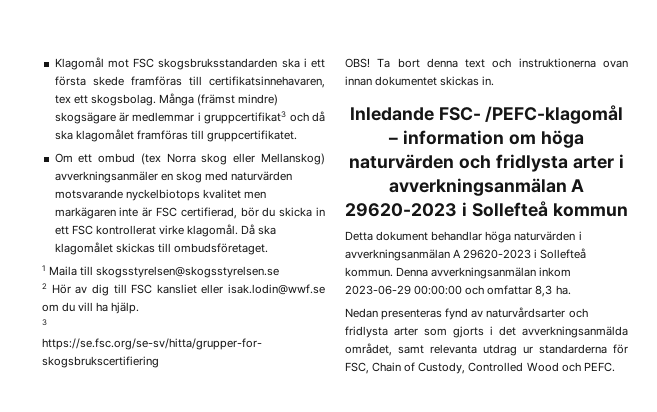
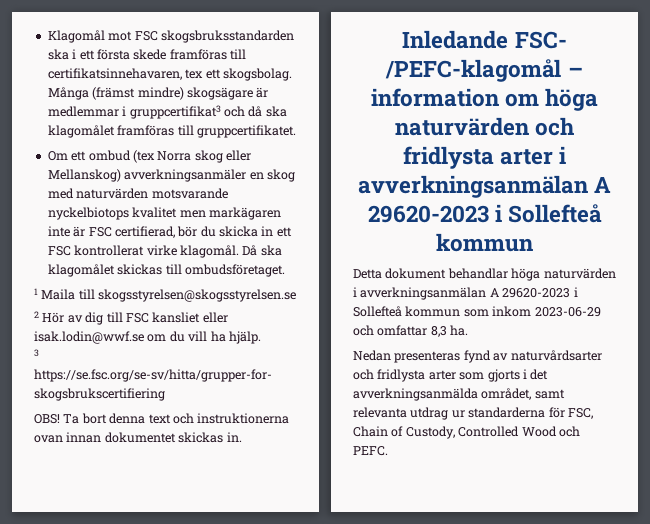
[345,267,537,279] kommun. Denna avverkningsanmälan -> [405,306,489,317] kommun som
[414,285,463,295] 00:00:00 -> (601, 312) none

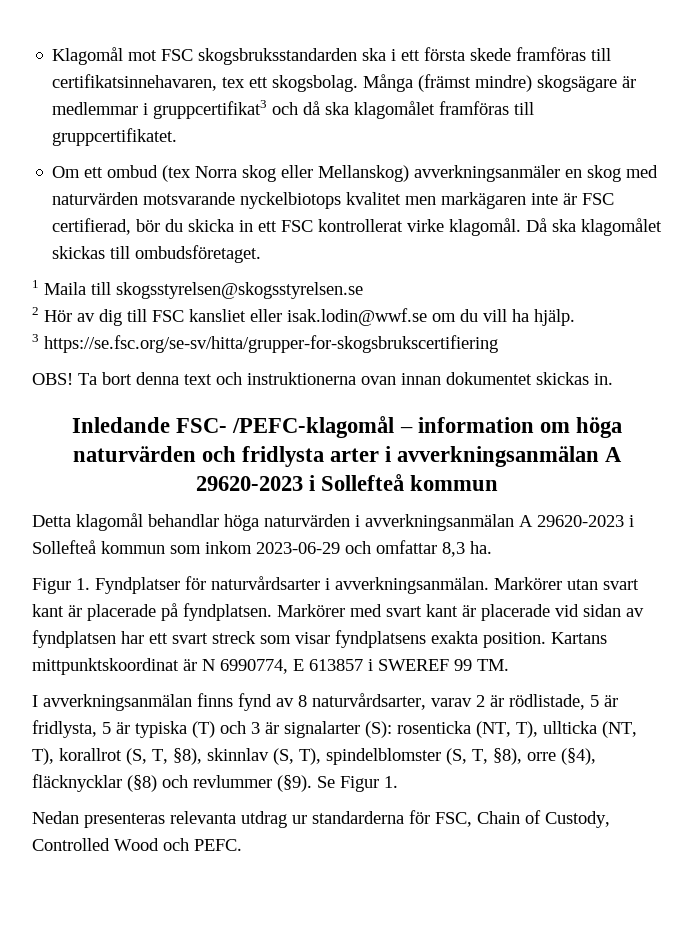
[385,268,447,279] dokument -> [76,513,143,531] klagomål
[353,350,602,363] [353,369,549,382] [353,388,565,401] Nedan presenteras fynd av naturvårdsarter och fridlysta arter som gjorts i det avverkningsanmälda området, samt -> [32,576,639,594] [32,603,644,621] [32,630,607,648] [32,658,509,675] [32,693,618,711] [32,720,637,738] [32,748,596,765] [32,774,398,792] [32,811,165,828] Figur 1. Fyndplatser för naturvårdsarter i avverkningsanmälan. Markörer utan svart kant är placerade på fyndplatsen. Markörer med svart kant är placerade vid sidan av fyndplatsen har ett svart streck som visar fyndplatsens exakta position. Kartans mittpunktskoordinat är N 6990774, E 613857 i SWEREF 99 TM. // I avverkningsanmälan finns fynd av 8 naturvårdsarter, varav 2 är rödlistade, 5 är fridlysta, 5 är typiska (T) och 3 är signalarter (S): rosenticka (NT, T), ullticka (NT, T), korallrot (S, T, §8), skinnlav (S, T), spindelblomster (S, T, §8), orre (§4), fläcknycklar (§8) och revlummer (§9). Se Figur 1. // Nedan presenteras

